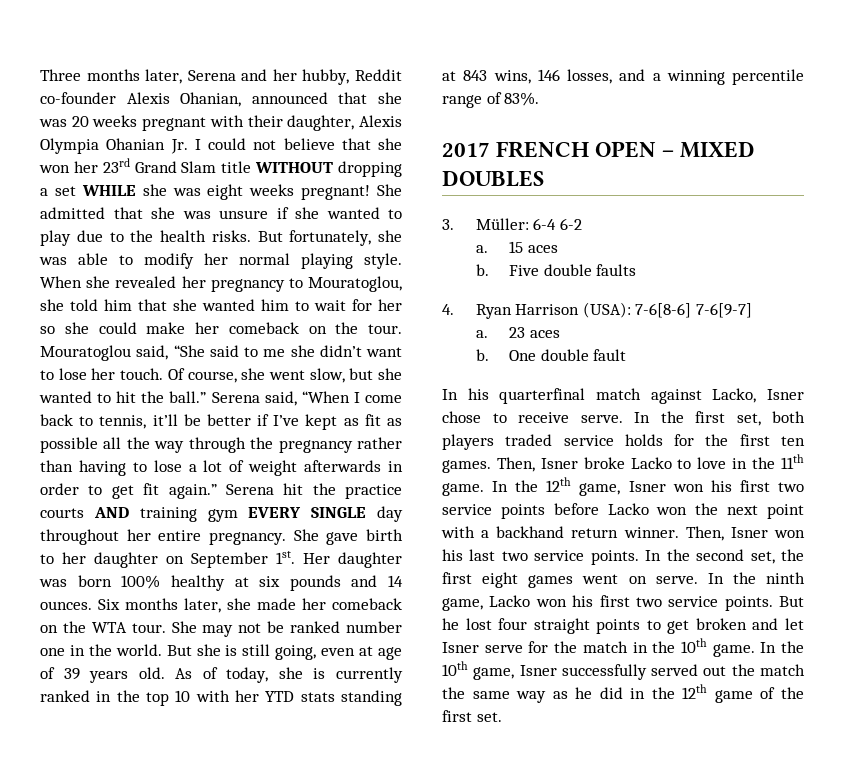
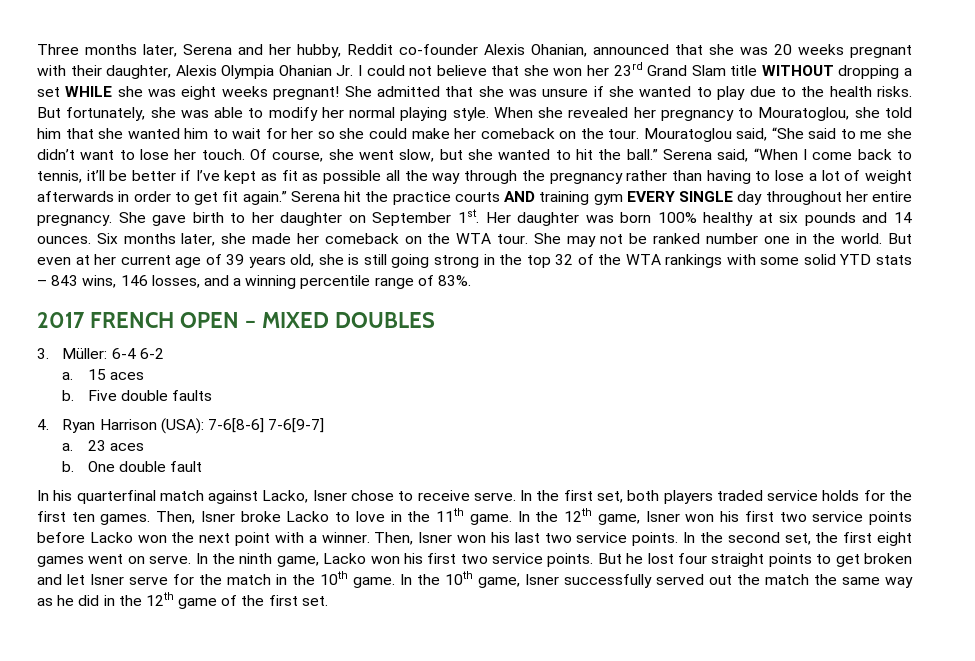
[196,644,403,660] [40,667,403,683] [40,690,402,706] [442,71,456,81] she is still going, even at age of 39 years old. As of today, she is currently ranked in the top 10 with her YTD stats standing at -> [37,254,913,268] [37,280,47,286] even at her current age of 39 years old, she is still going strong in the top 32 of the WTA rankings with some solid YTD stats –
[496,526,619,538] backhand return -> (317, 539) none

